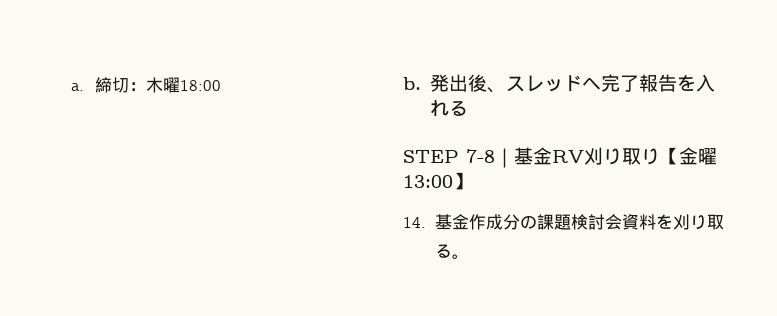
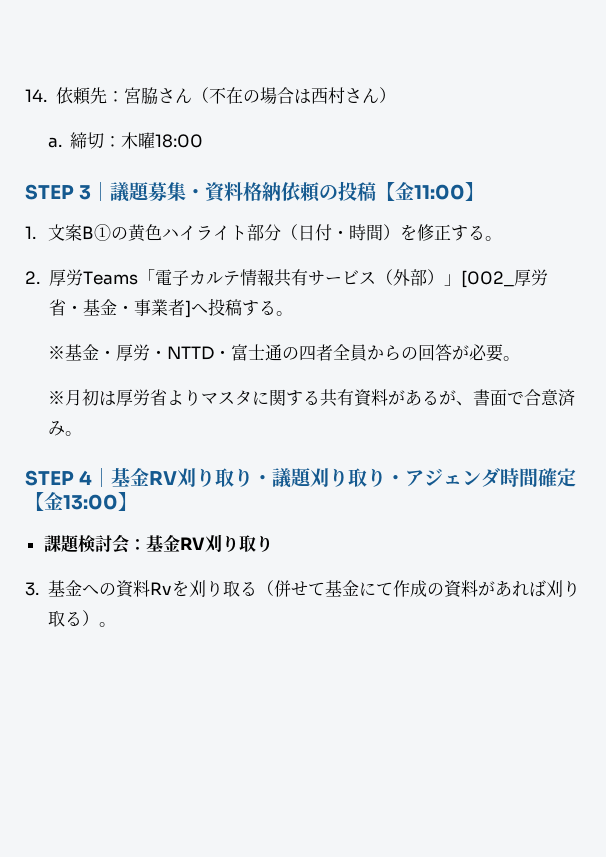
(71, 87) none -> [25,87,396,105] 14.依頼先：宮脇さん（不在の場合は西村さん） //
[403,74,715,93] [429,99,468,117] [403,149,495,163] b.発出後、スレッドへ完了報告を入れる // STEP 7-8 -> [25,181,485,203] [25,224,502,242] [25,269,548,288] [48,298,293,318] [47,344,520,362] [47,389,575,407] [47,421,82,436] [25,470,93,486] STEP 3｜議題募集・資料格納依頼の投稿【金11:00】 // 1.文案B①の黄色ハイライト部分（日付・時間）を修正する。 // 2.厚労Teams「電子カルテ情報共有サービス（外部）」[002_厚労省・基金・事業者]へ投稿する。 // ※基金・厚労・NTTD・富士通の四者全員からの回答が必要。 // ※月初は厚労省よりマスタに関する共有資料があるが、書面で合意済み。 // STEP 4
[660,147,717,165] [403,172,472,190] [403,214,724,230] [434,244,452,258] 【金曜13:00】 // 14.基金作成分の課題検討会資料を刈り取る -> [253,468,577,488] [25,492,137,511] [43,534,273,554] [25,580,580,598] [47,610,99,627] ・議題刈り取り・アジェンダ時間確定【金13:00】 // 課題検討会：基金RV刈り取り // 3.基金への資料Rvを刈り取る（併せて基金にて作成の資料があれば刈り取る）

